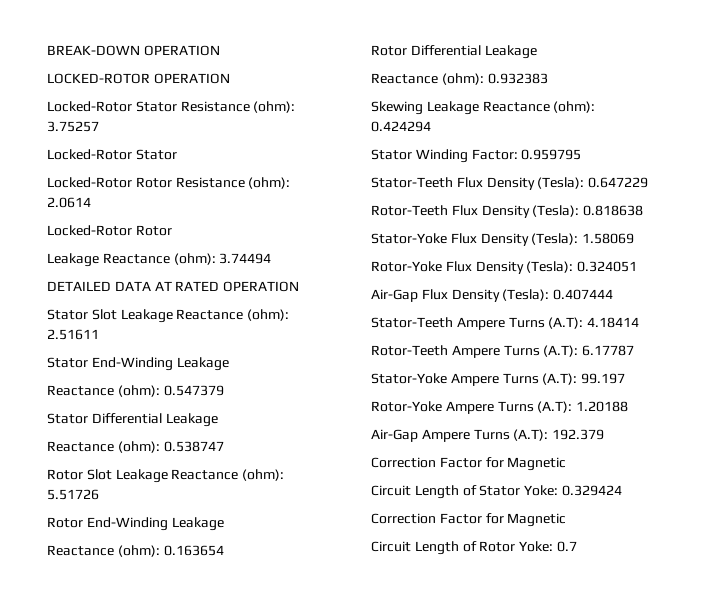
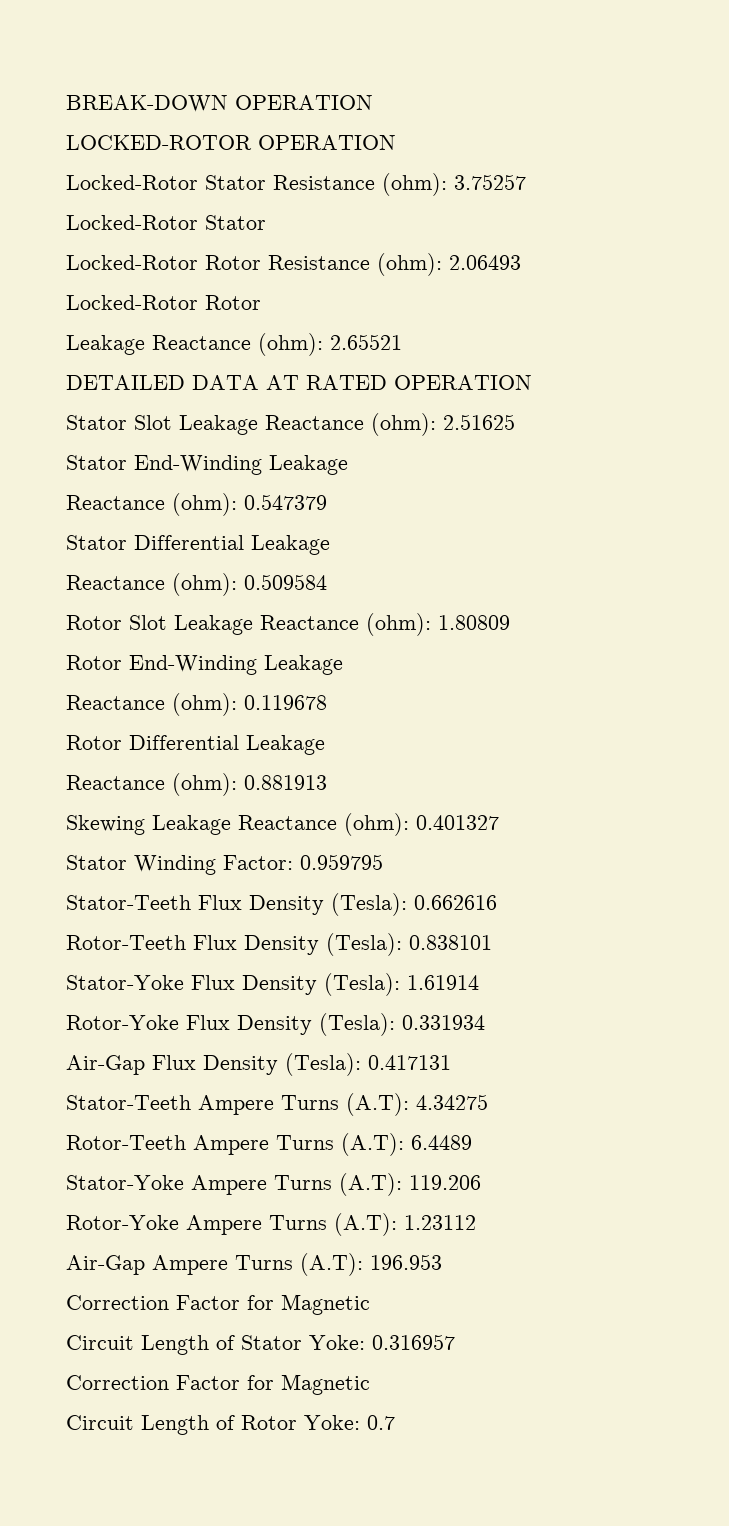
[47,197,91,208] 2.0614 -> [449,255,521,270] 2.06493
[219,253,272,264] 3.74494 -> [330,334,402,350] 2.65521
[47,329,99,340] 2.51611 -> [443,414,515,430] 2.51625
[163,441,224,452] 0.538747 -> [244,574,327,590] 0.509584
[47,489,99,500] 5.51726 -> [438,615,510,630] 1.80809
[163,545,224,556] 0.163654 -> [244,695,327,710] 0.119678
[487,73,548,84] 0.932383 -> [244,775,327,790] 0.881913
[371,121,431,132] 0.424294 -> [416,815,499,830] 0.401327
[588,177,649,188] 0.647229 -> [414,895,497,910] 0.662616
[583,205,644,216] 0.818638 -> [409,935,492,950] 0.838101
[582,233,635,244] 1.58069 -> [407,975,479,990] 1.61914
[577,261,638,272] 0.324051 -> [402,1015,485,1030] 0.331934
[553,289,614,300] 0.407444 -> [368,1055,451,1070] 0.417131
[587,317,640,328] 4.18414 -> [416,1094,488,1110] 4.34275
[582,345,635,356] 6.17787 -> [411,1135,472,1150] 6.4489
[581,373,626,384] 99.197 -> [409,1175,481,1190] 119.206
[576,401,629,412] 1.20188 -> [404,1215,476,1230] 1.23112
[552,429,605,440] 192.379 -> [370,1254,442,1270] 196.953
[561,485,622,496] 0.329424 -> [372,1334,455,1350] 0.316957

